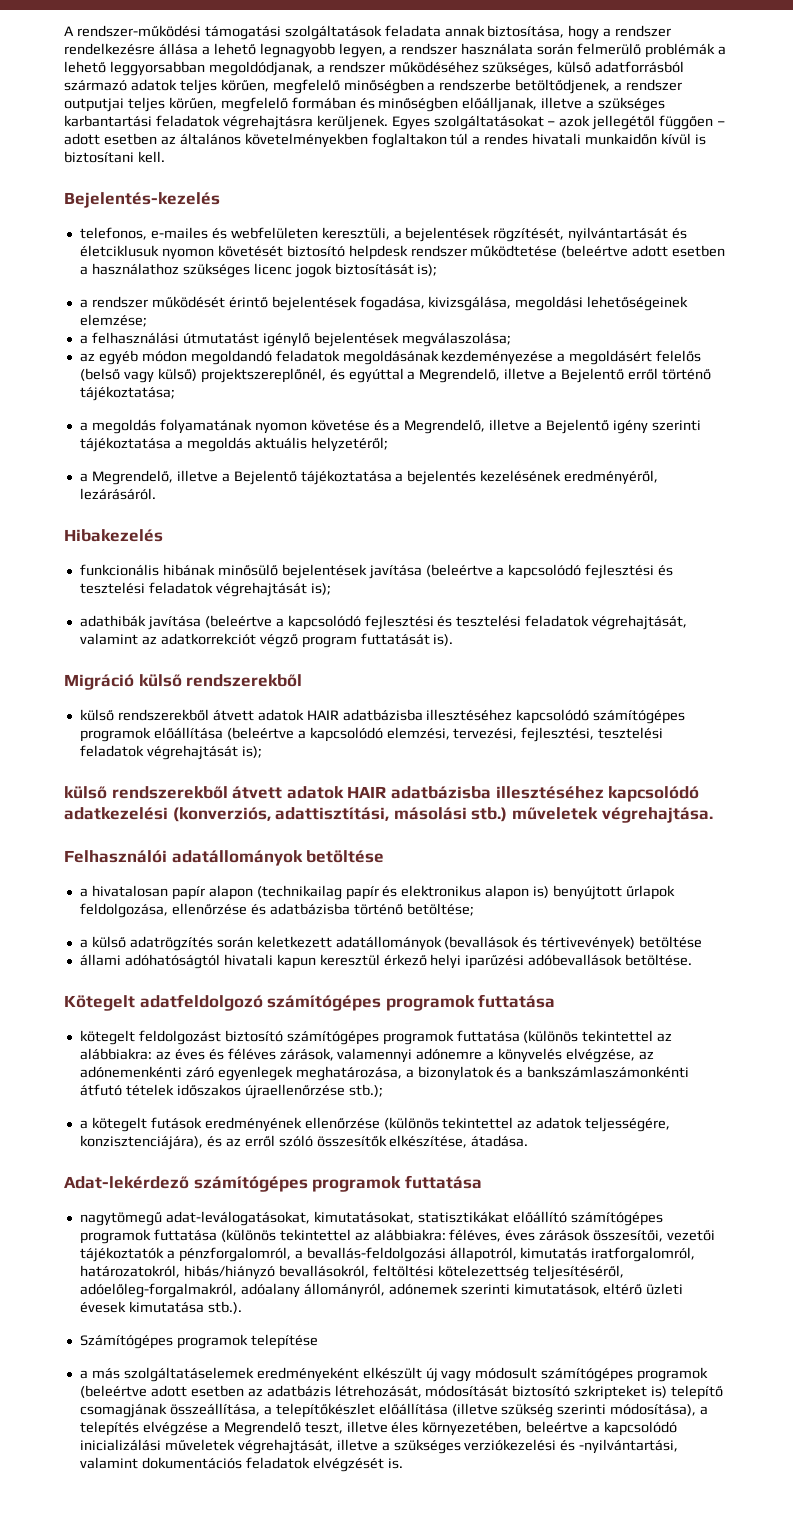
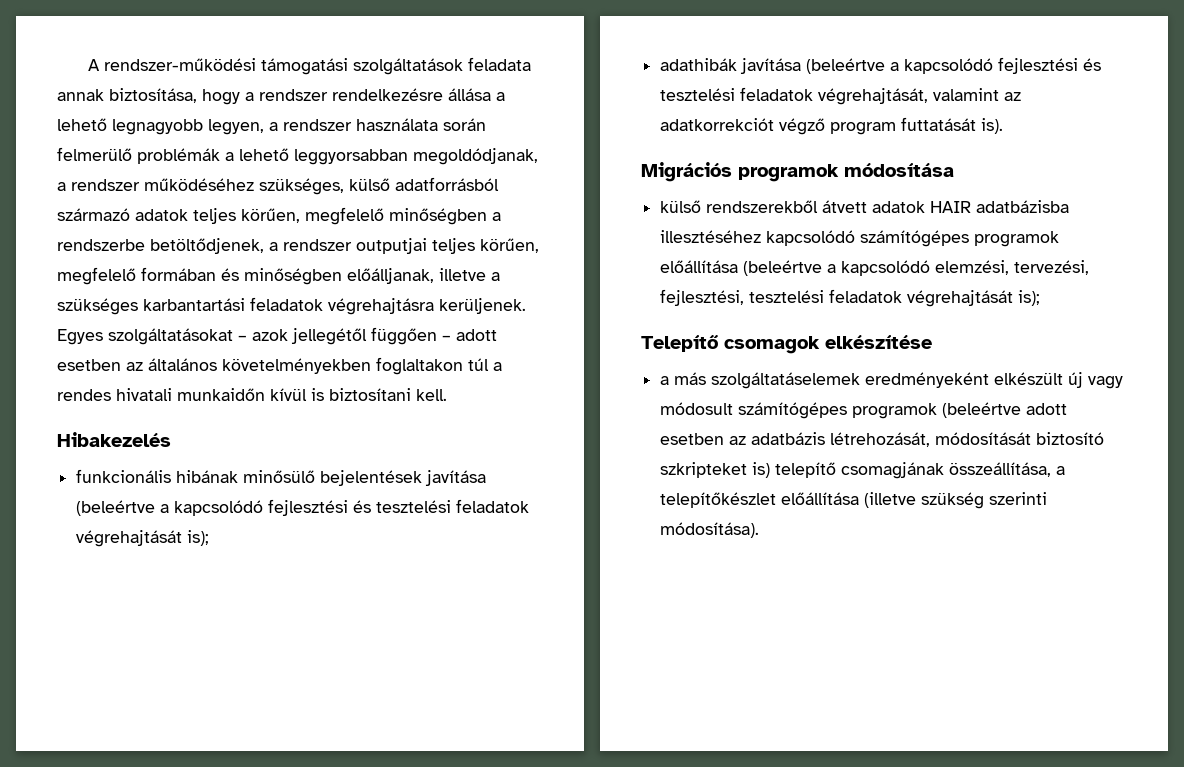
[64,192,220,208] [79,227,688,242] [79,245,726,260] [79,263,438,278] [79,296,689,311] [79,314,147,327] [79,332,511,347] [79,350,702,365] [79,368,711,383] [79,386,175,401] [79,419,701,434] [79,437,388,452] [79,470,659,485] [79,488,156,500] // Bejelentés-kezelés // telefonos, e-mailes és webfelületen keresztüli, a bejelentések rögzítését, nyilvántartását és életciklusuk nyomon követését biztosító helpdesk rendszer működtetése (beleértve adott esetben a használathoz szükséges licenc jogok biztosítását is); // a rendszer működését érintő bejelentések fogadása, kivizsgálása, megoldási lehetőségeinek elemzése; // a felhasználási útmutatást igénylő bejelentések megválaszolása; // az egyéb módon megoldandó feladatok megoldásának kezdeményezése a megoldásért felelős (belső vagy külső) projektszereplőnél, és egyúttal a Megrendelő, illetve a Bejelentő erről történő tájékoztatása; // a megoldás folyamatának nyomon követése és a Megrendelő, illetve a Bejelentő igény szerinti tájékoztatása a megoldás aktuális helyzetéről; // a Megrendelő, illetve a Bejelentő tájékoztatása a bejelentés kezelésének eredményéről, lezárásáról. -> (447, 395) none
[64,674,303,690] Migráció külső rendszerekből -> [641,162,954,182] Migrációs programok módosítása
[64,786,700,802] [64,807,713,823] [64,850,385,866] [79,885,676,900] [79,903,474,918] [79,936,703,951] [79,954,693,969] [64,994,556,1011] [79,1030,673,1045] [79,1048,655,1063] [79,1066,690,1081] [79,1084,383,1099] [79,1117,671,1132] [79,1135,529,1150] [64,1175,482,1192] [79,1211,663,1226] [79,1229,716,1244] [79,1247,696,1262] [79,1265,624,1280] [79,1283,684,1298] [79,1301,242,1314] [79,1334,318,1349] külső rendszerekből átvett adatok HAIR adatbázisba illesztéséhez kapcsolódó adatkezelési (konverziós, adattisztítási, másolási stb.) műveletek végrehajtása. // Felhasználói adatállományok betöltése // a hivatalosan papír alapon (technikailag papír és elektronikus alapon is) benyújtott űrlapok feldolgozása, ellenőrzése és adatbázisba történő betöltése; // a külső adatrögzítés során keletkezett adatállományok (bevallások és tértivevények) betöltése // állami adóhatóságtól hivatali kapun keresztül érkező helyi iparűzési adóbevallások betöltése. // Kötegelt adatfeldolgozó számítógépes programok futtatása // kötegelt feldolgozást biztosító számítógépes programok futtatása (különös tekintettel az alábbiakra: az éves és féléves zárások, valamennyi adónemre a könyvelés elvégzése, az adónemenkénti záró egyenlegek meghatározása, a bizonylatok és a bankszámlaszámonkénti átfutó tételek időszakos újraellenőrzése stb.); // a kötegelt futások eredményének ellenőrzése (különös tekintettel az adatok teljességére, konzisztenciájára), és az erről szóló összesítők elkészítése, átadása. // Adat-lekérdező számítógépes programok futtatása // nagytömegű adat-leválogatásokat, kimutatásokat, statisztikákat előállító számítógépes programok futtatása (különös tekintettel az alábbiakra: féléves, éves zárások összesítői, vezetői tájékoztatók a pénzforgalomról, a bevallás-feldolgozási állapotról, kimutatás iratforgalomról, határozatokról, hibás/hiányzó bevallásokról, feltöltési kötelezettség teljesítéséről, adóelőleg-forgalmakról, adóalany állományról, adónemek szerinti kimutatások, eltérő üzleti évesek kimutatása stb.). // Számítógépes programok telepítése -> [641,335,932,354] Telepítő csomagok elkészítése
[610,1403,709,1416] [79,1421,678,1436] [79,1439,679,1454] [79,1457,403,1472] módosítása), a telepítés elvégzése a Megrendelő teszt, illetve éles környezetében, beleértve a kapcsolódó inicializálási műveletek végrehajtását, illetve a szükséges verziókezelési és -nyilvántartási, valamint dokumentációs feladatok elvégzését is. -> [660,522,760,538] módosítása).

